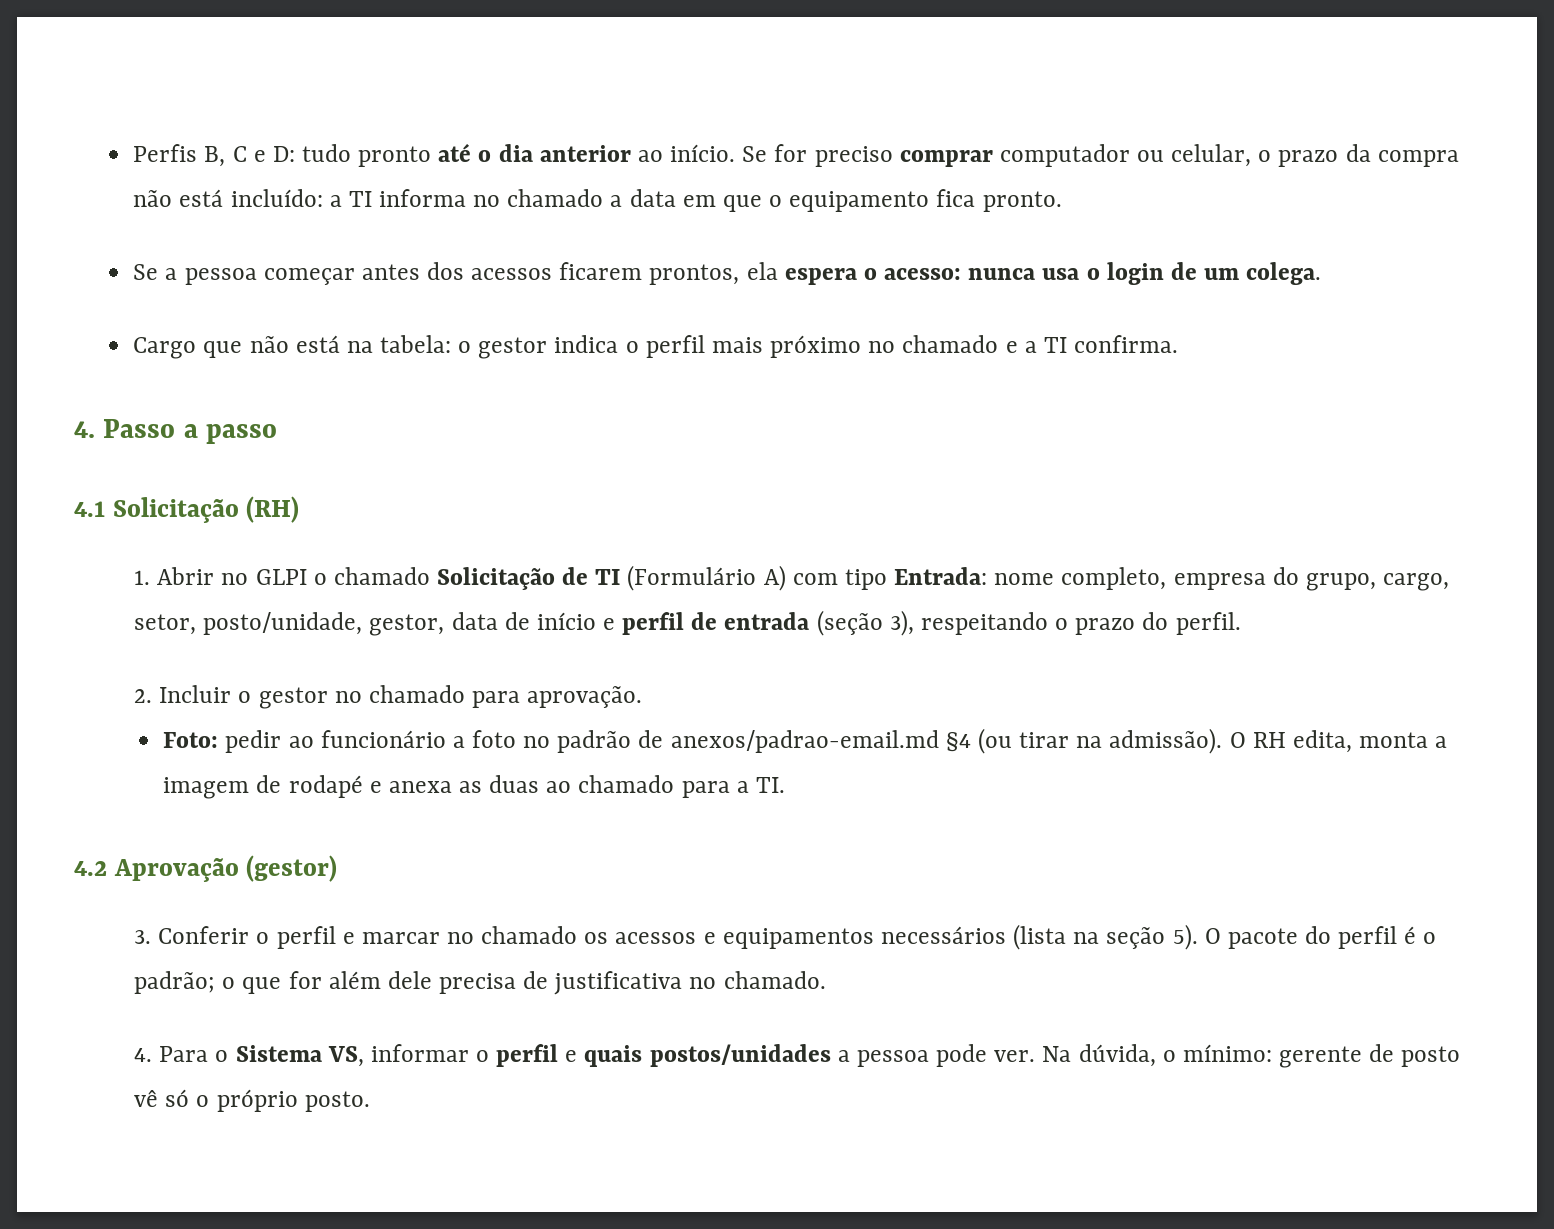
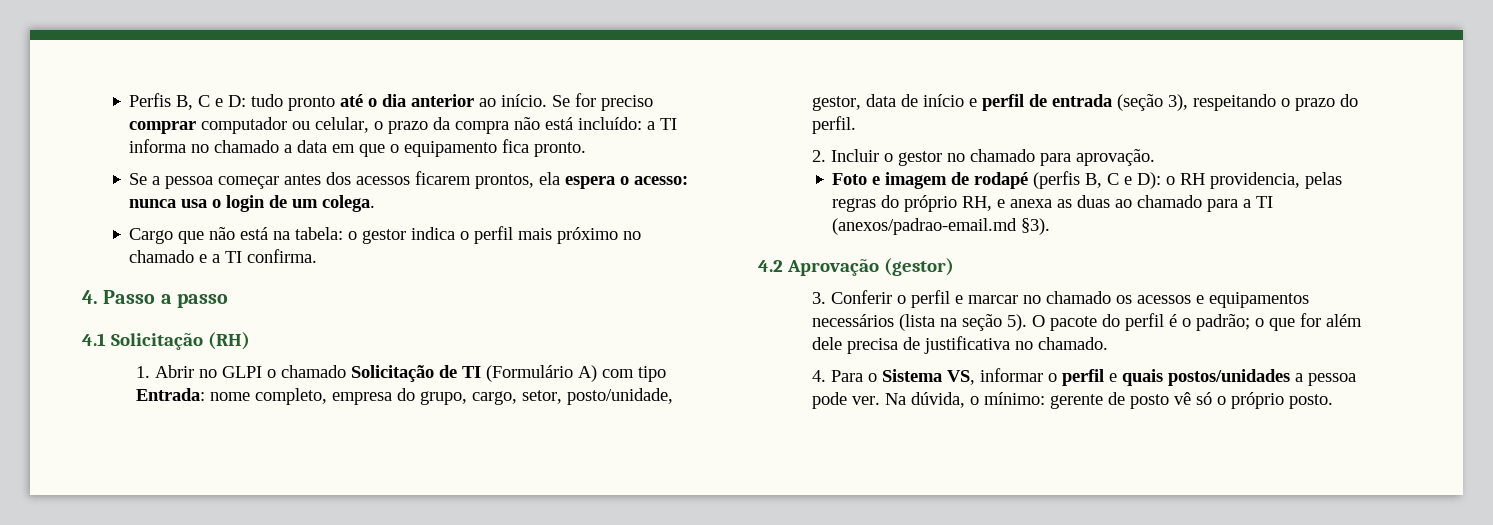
[163,728,1448,754] [163,775,363,799] Foto: pedir ao funcionário a foto no padrão de anexos/padrao-email.md §4 (ou tirar na admissão). O RH edita, monta a imagem de rodapé -> [832,171,1343,189] [832,195,993,212] Foto e imagem de rodapé (perfis B, C e D): o RH providencia, pelas regras do próprio RH,
[755,777,785,793] TI. -> [1256,196,1274,208] [832,218,1051,235] TI (anexos/padrao-email.md §3).

